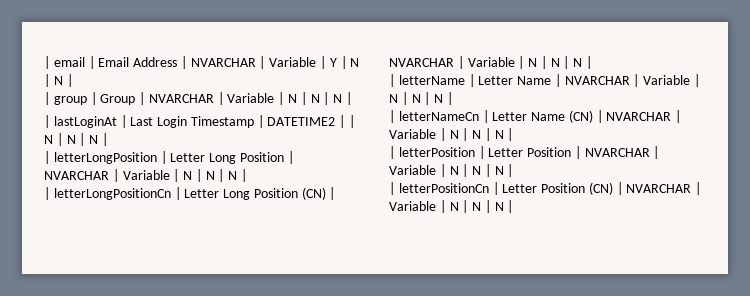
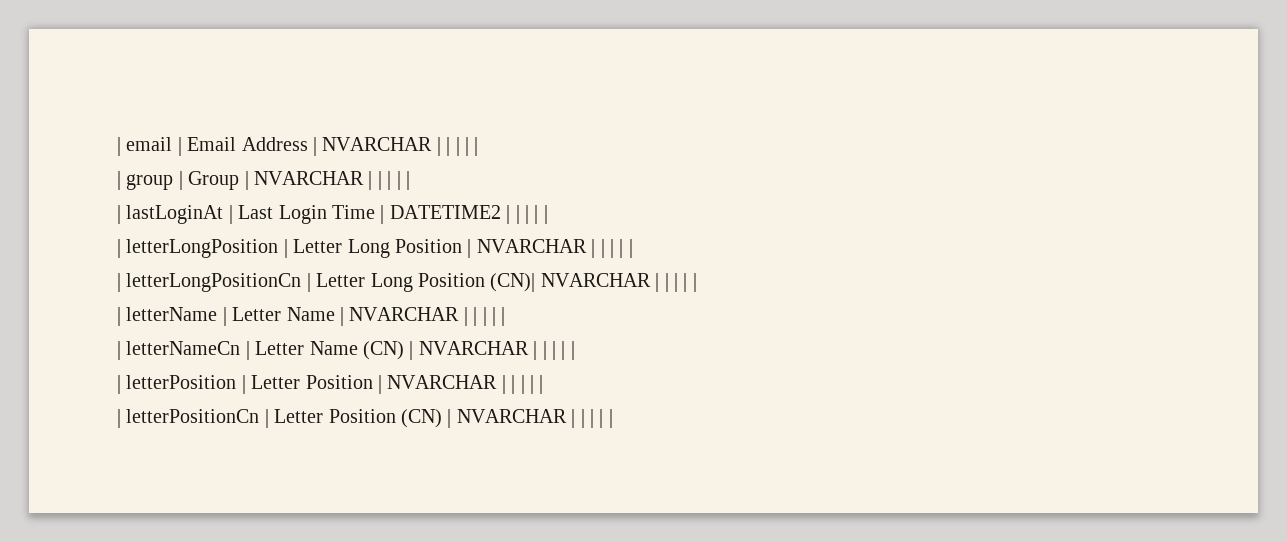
[269,56,360,69] [44,74,63,87] Variable | Y | N | N -> [446,137,469,156] | | |
[227,92,343,105] Variable | N | N | N -> [377,171,401,190] | | |
[190,116,254,128] Timestamp -> [332,205,375,219] Time
[44,133,99,146] N | N | N -> [524,205,539,224] | |
[122,169,238,182] Variable | N | N | N -> [600,239,624,258] | | |
[301,187,336,200] [389,56,583,69] (CN) | NVARCHAR | Variable | N | N | N -> [490,273,688,292] (CN)| NVARCHAR | | | |
[643,74,701,87] [389,92,444,105] Variable | N | N | N -> [473,307,496,326] | | |
[389,128,504,141] Variable | N | N | N -> [542,341,566,360] | | |
[389,164,504,177] Variable | N | N | N -> [511,375,534,394] | | |
[389,200,504,213] Variable | N | N | N -> [580,409,604,428] | | |

